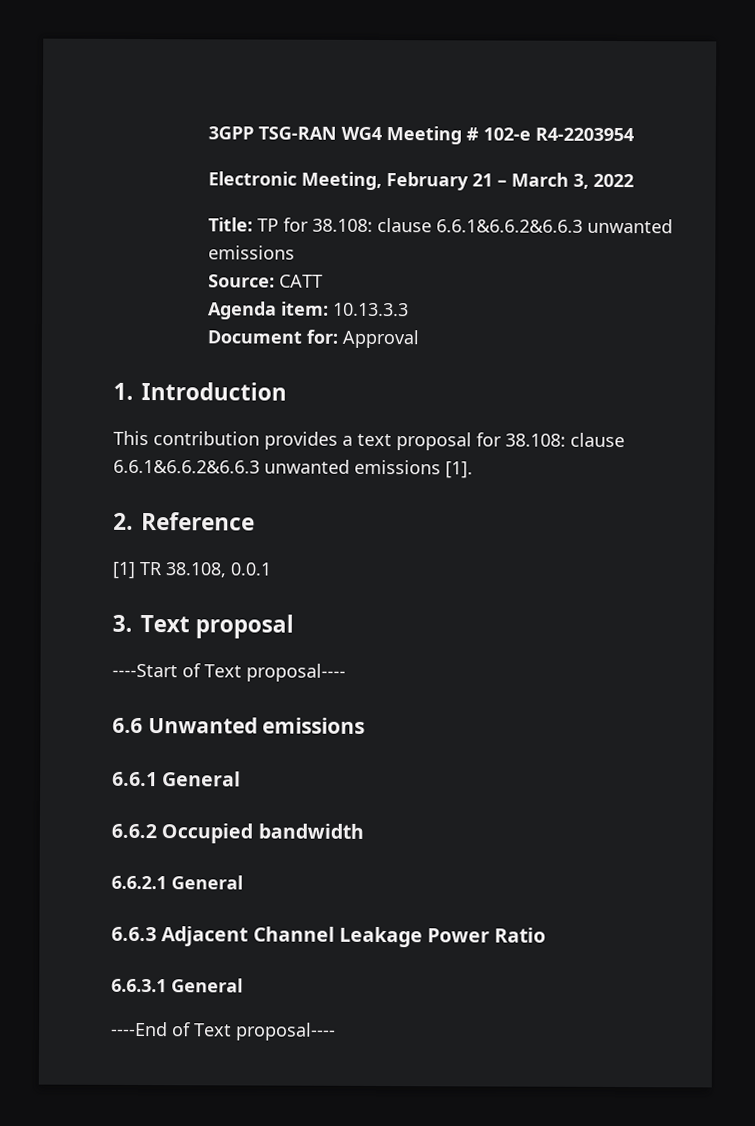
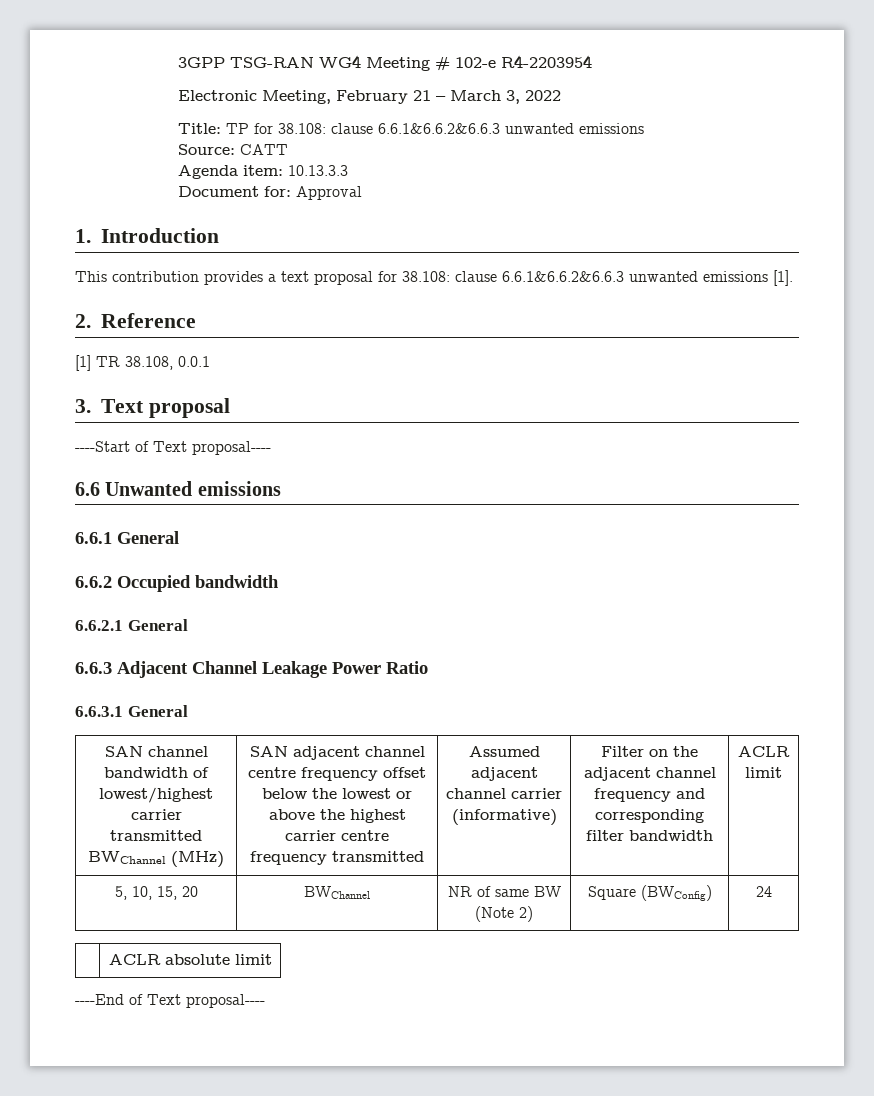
(243, 985) none -> [104,746,208,757] [104,767,209,778] [99,787,213,803] [130,809,182,820] [110,830,202,841] [88,851,224,868] [249,746,425,760] [248,767,426,781] [262,788,412,799] [268,809,406,823] [285,830,389,841] [250,851,424,865] [468,746,540,757] [470,767,538,781] [446,788,562,799] [451,809,557,826] [601,746,698,757] [583,767,716,781] [594,788,705,802] [595,809,704,823] [586,830,713,841] [738,746,790,757] [745,767,782,778] [114,886,198,900] [304,886,370,899] [447,886,561,897] [475,906,533,922] [587,885,712,901] [755,886,772,897] [108,954,272,965] // SAN channel bandwidth of lowest/highest carrier transmitted BWChannel (MHz) | SAN adjacent channel centre frequency offset below the lowest or above the highest carrier centre frequency transmitted | Assumed adjacent channel carrier (informative) | Filter on the adjacent channel frequency and corresponding filter bandwidth | ACLR limit // 5, 10, 15, 20 | BWChannel | NR of same BW (Note 2) | Square (BWConfig) | 24 // | ACLR absolute limit

